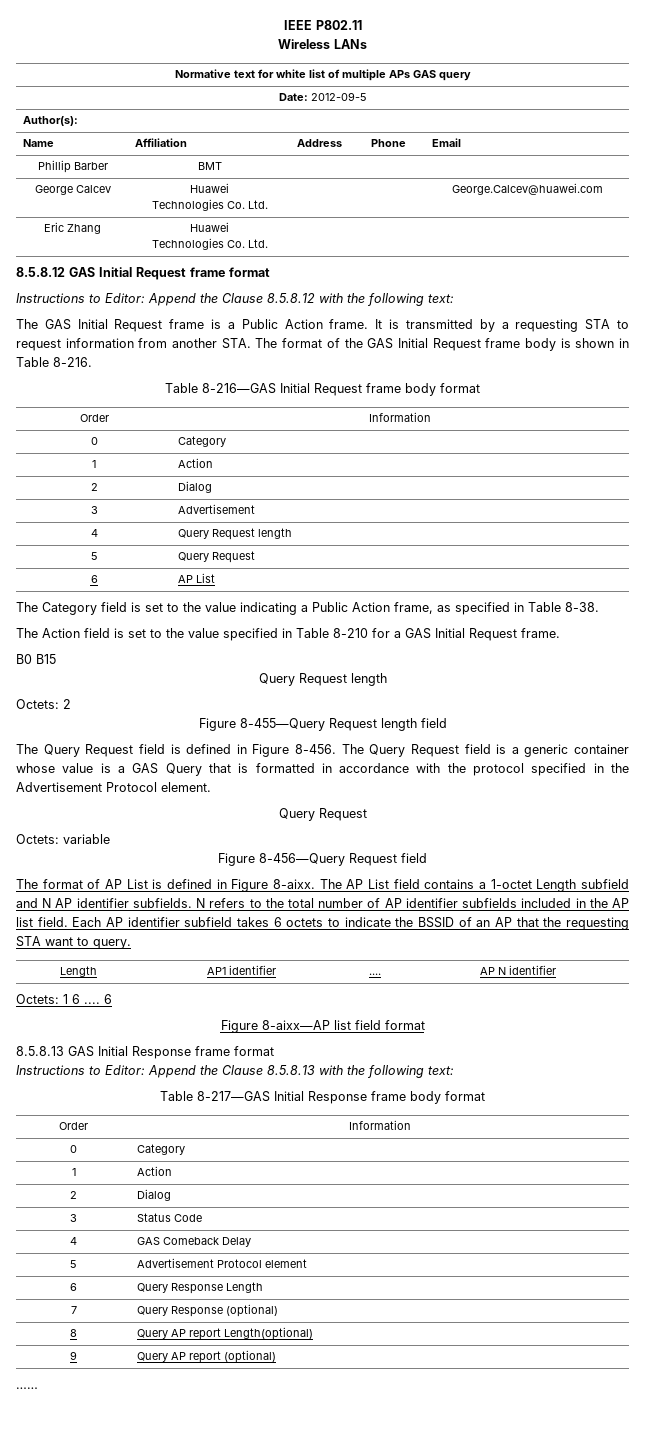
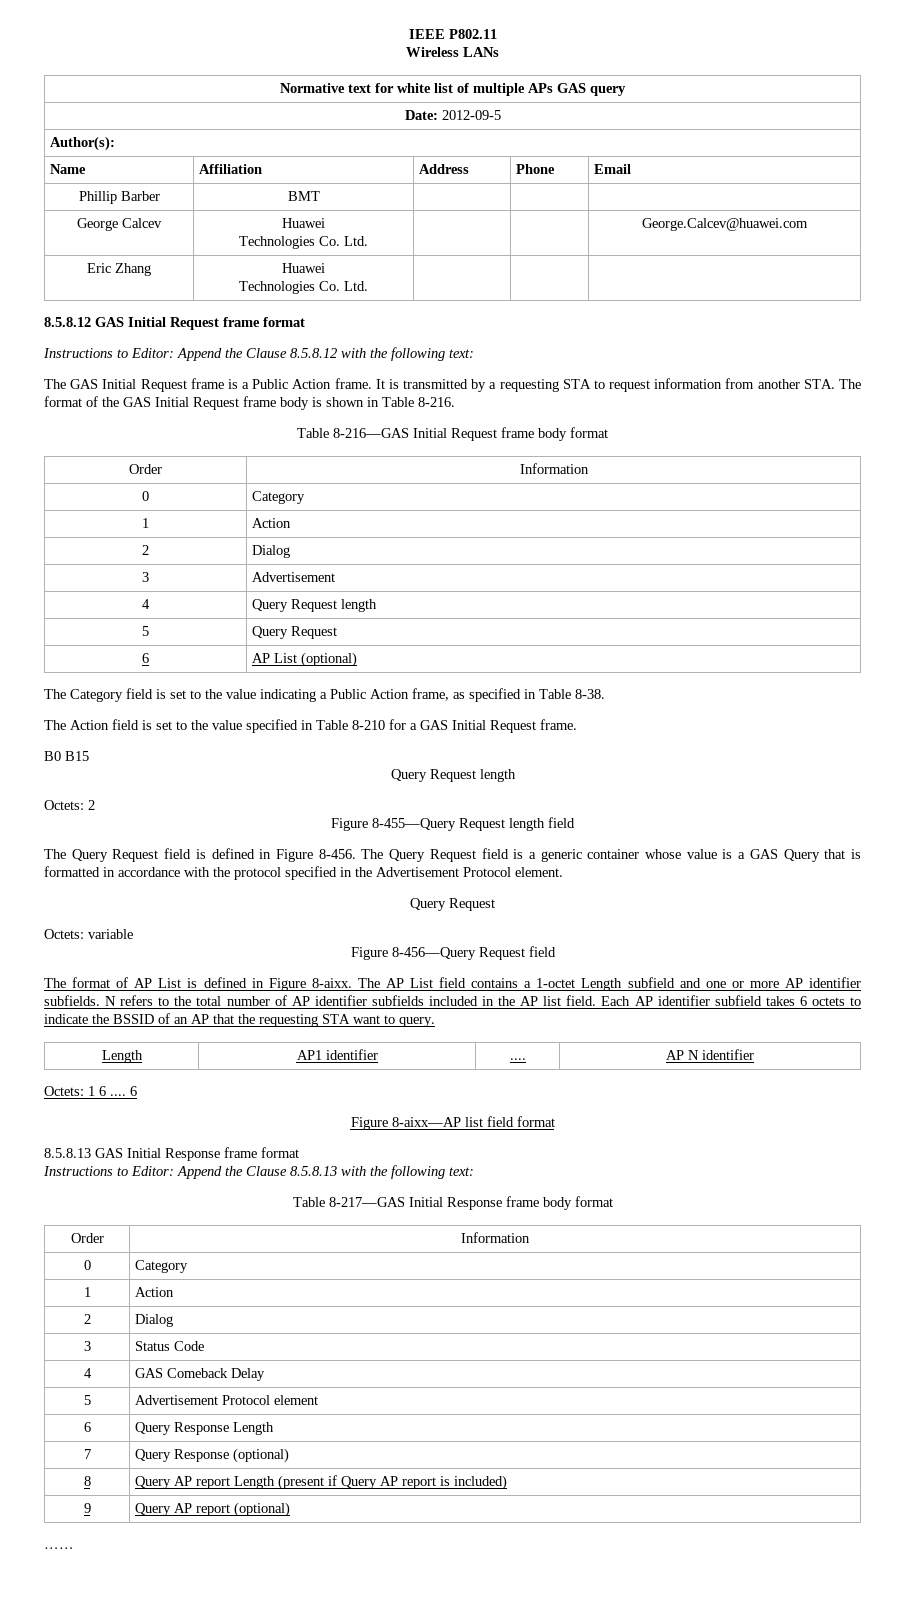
(216, 578) none -> [301,652,358,667] (optional)
[42,898,52,908] N -> [705,981,779,988] one or more
[224,1327,314,1340] Length(optional) -> [234,1475,508,1490] Length (present if Query AP report is included)

